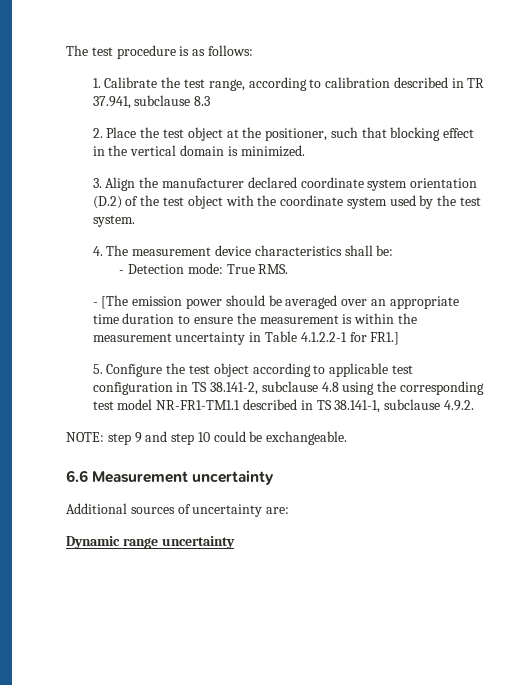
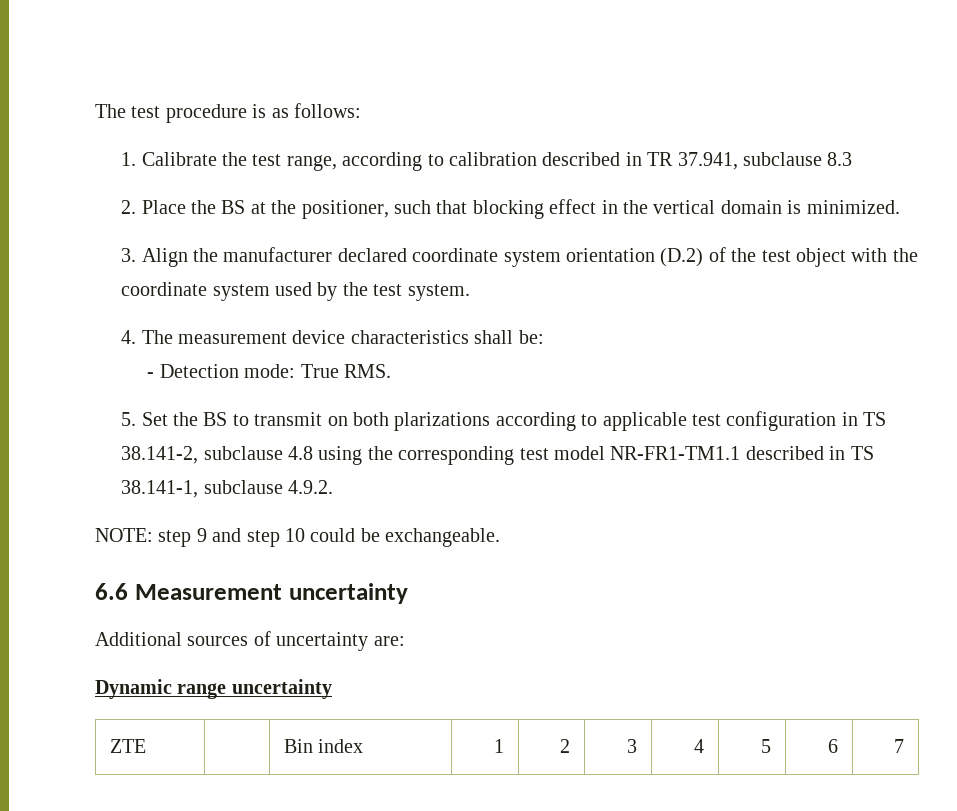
[163,127,223,141] test object -> [221,200,246,214] BS
[92,295,459,309] [92,313,417,324] [92,331,400,345] [92,363,249,377] - [The emission power should be averaged over an appropriate time duration to ensure the measurement is within the measurement uncertainty in Table 4.1.2.2-1 for FR1.] // 5. Configure the test object -> [121,412,491,431] 5. Set the BS to transmit on both plarizations
(235, 542) none -> [110,739,147,753] [284,739,364,753] [493,739,504,753] [559,739,570,753] [626,739,637,753] [693,739,704,753] [760,739,771,753] [827,739,838,753] [893,739,904,753] // ZTE | | Bin index | 1 | 2 | 3 | 4 | 5 | 6 | 7

